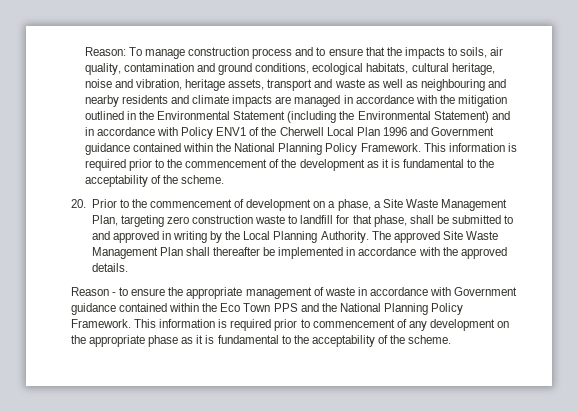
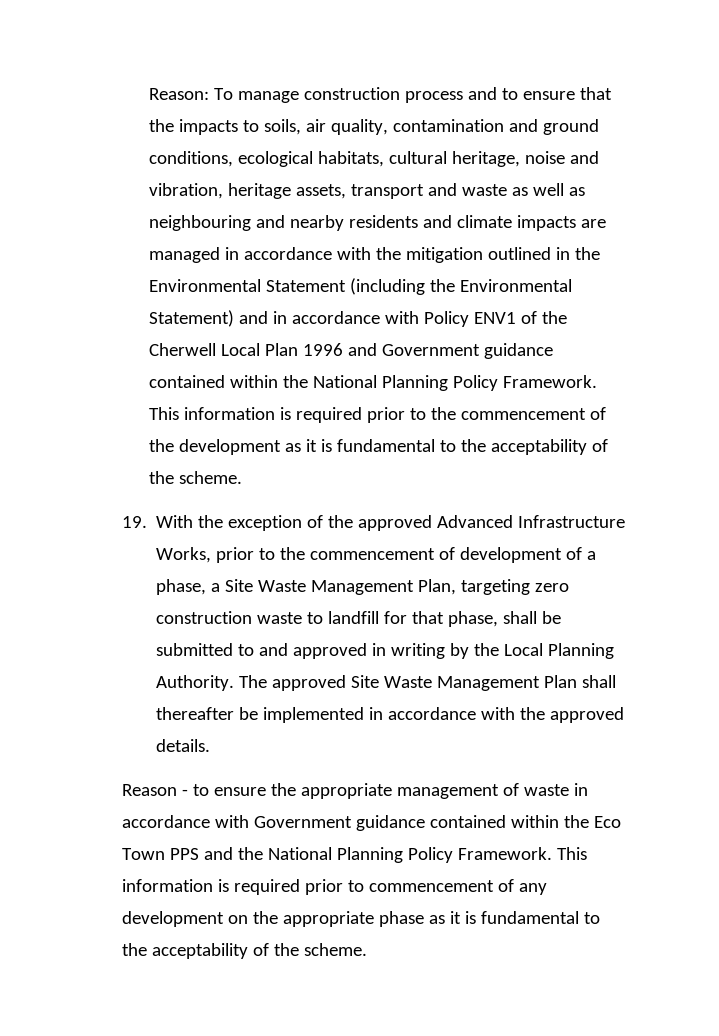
[70,199,117,208] 20. Prior -> [121,515,625,531] [155,547,254,563] 19. With the exception of the approved Advanced Infrastructure Works, prior
[313,201,326,208] on -> [565,547,582,560] of

